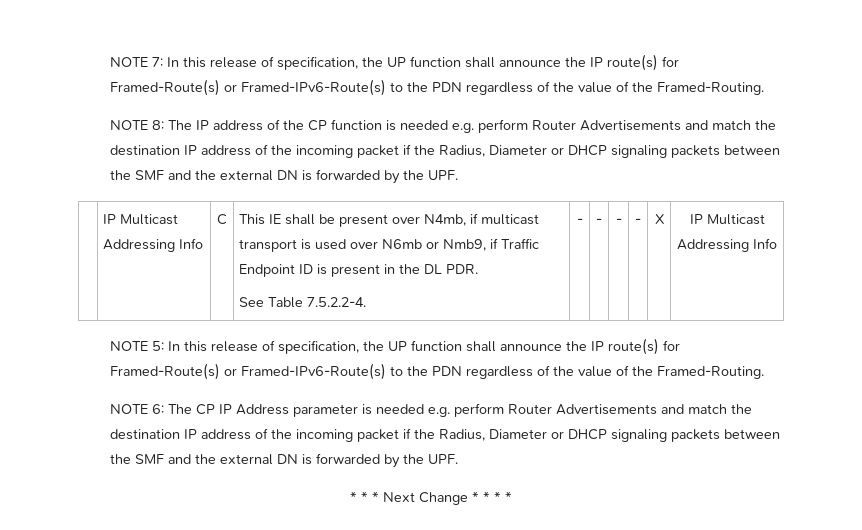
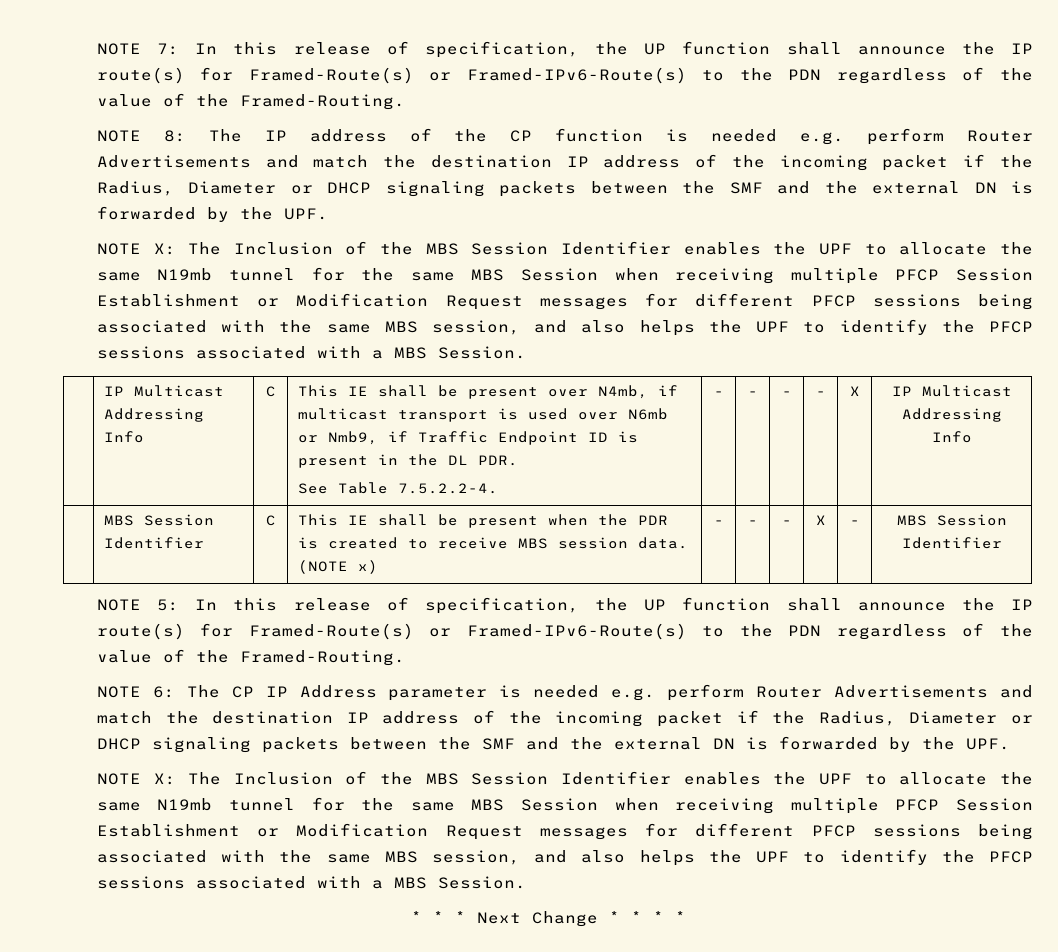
(459, 175) none -> [96,241,1033,255] [96,267,1033,284] [96,293,1033,310] [96,319,1033,336] [96,346,526,359] // NOTE X: The Inclusion of the MBS Session Identifier enables the UPF to allocate the same N19mb tunnel for the same MBS Session when receiving multiple PFCP Session Establishment or Modification Request messages for different PFCP sessions being associated with the same MBS session, and also helps the UPF to identify the PFCP sessions associated with a MBS Session.
(777, 243) none -> [104,514,215,526] [104,537,205,549] [265,515,276,526] [298,514,669,528] [298,537,689,549] [298,560,379,574] [713,520,724,525] [747,520,758,525] [781,520,792,525] [815,515,826,525] [849,520,860,525] [896,514,1007,526] [901,537,1002,549] // | MBS Session Identifier | C | This IE shall be present when the PDR is created to receive MBS session data. (NOTE x) | - | - | - | X | - | MBS Session Identifier
(459, 459) none -> [96,771,1033,785] [96,797,1033,814] [96,823,1033,840] [96,849,1033,866] [96,876,526,889] // NOTE X: The Inclusion of the MBS Session Identifier enables the UPF to allocate the same N19mb tunnel for the same MBS Session when receiving multiple PFCP Session Establishment or Modification Request messages for different PFCP sessions being associated with the same MBS session, and also helps the UPF to identify the PFCP sessions associated with a MBS Session.

